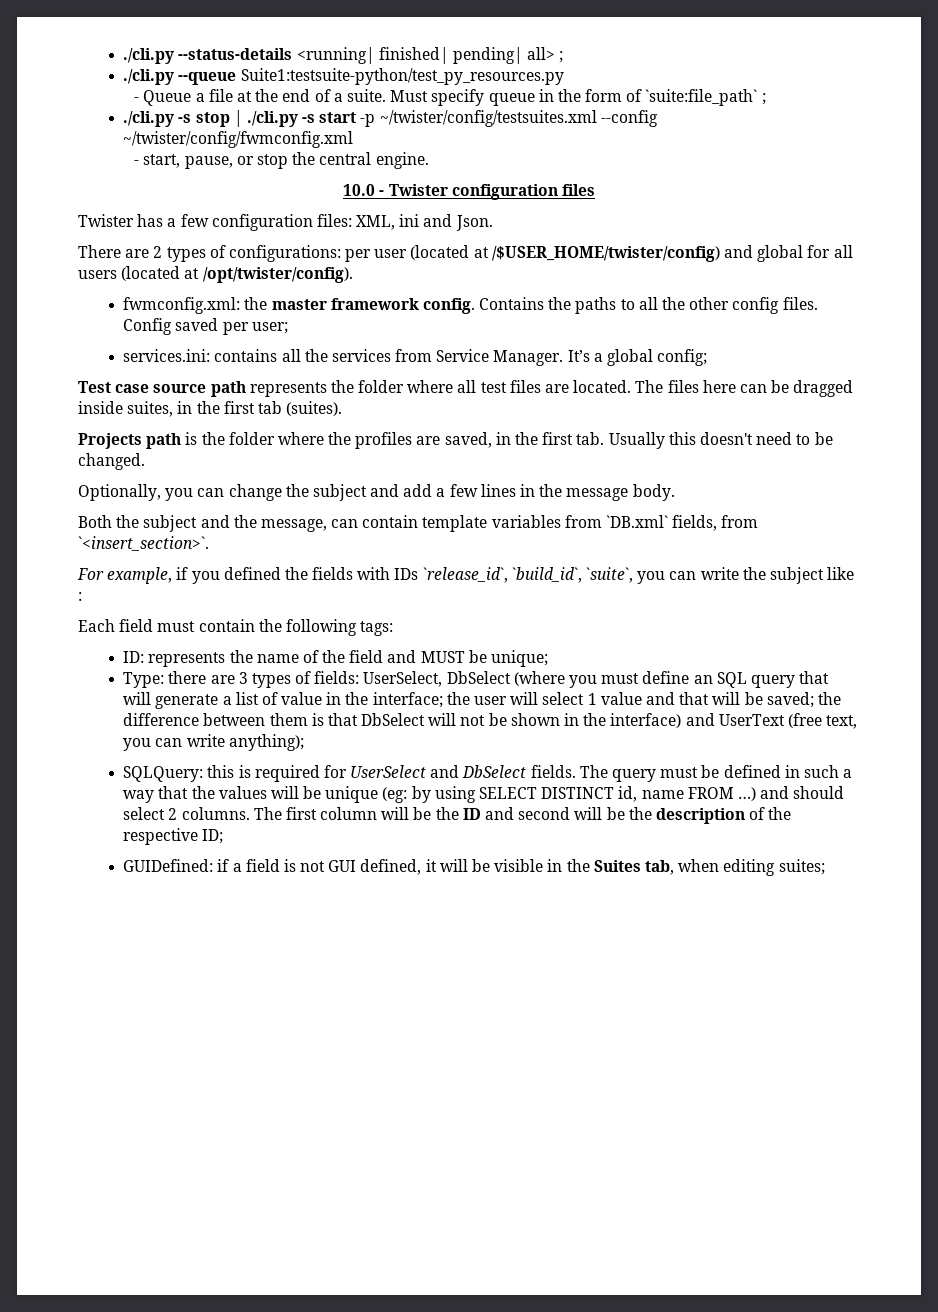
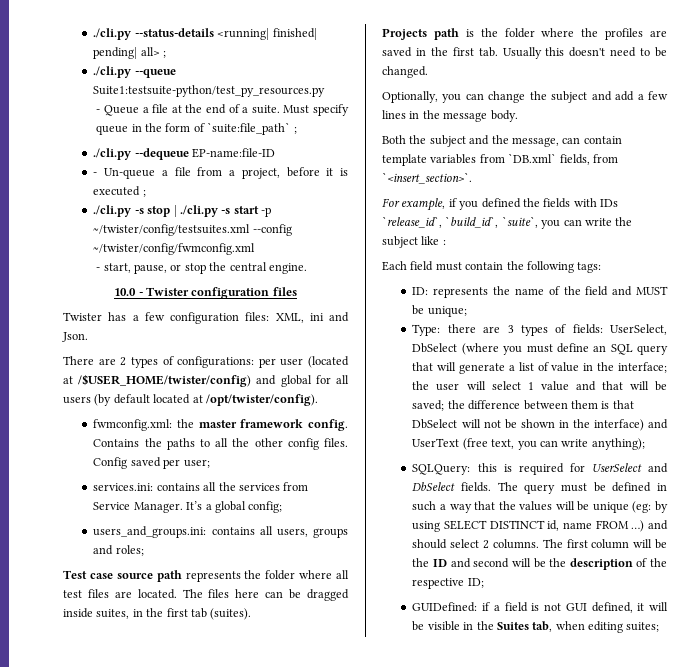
(766, 99) none -> [93,148,276,160] [93,167,348,179] [93,186,146,197] // ./cli.py --dequeue EP-name:file-ID // - Un-queue a file from a project, before it is executed ;
[121,266,181,281] (located -> [94,394,191,406] (by default located
(708, 357) none -> [93,526,348,538] [93,545,144,556] // users_and_groups.ini: contains all users, groups and roles;
[444,432,492,448] saved, -> [382,47,412,57] saved

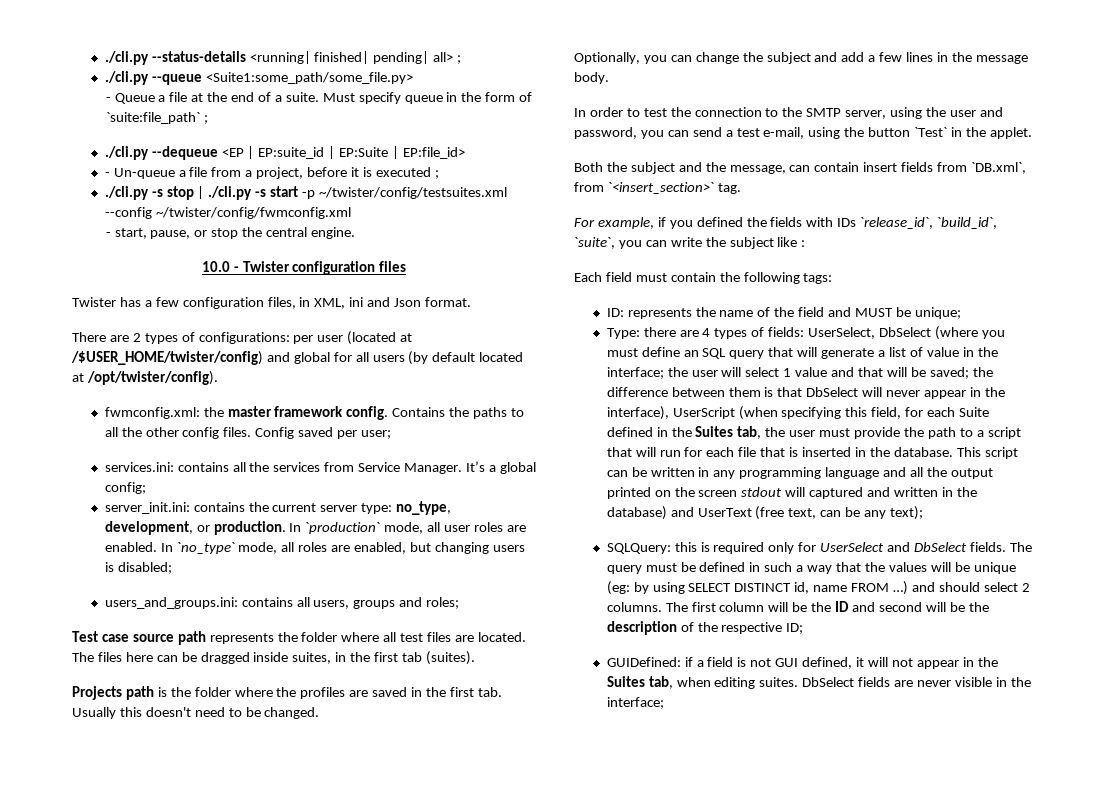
[93,85,326,97] Suite1:testsuite-python/test_py_resources.py -> [205,72,413,84] <Suite1:some_path/some_file.py>
[192,148,276,158] EP-name:file-ID -> [221,146,466,159] <EP | EP:suite_id | EP:Suite | EP:file_id>
[245,312,270,321] files: -> [267,297,311,309] files, in
[62,332,88,342] Json. -> [394,297,472,307] Json format.
(283, 507) none -> [104,501,452,515] [104,521,526,535] [104,542,525,554] [104,562,172,574] // server_init.ini: contains the current server type: no_type, development, or production. In `production` mode, all user roles are enabled. In `no_type` mode, all roles are enabled, but changing users is disabled;
(518, 116) none -> [574,107,1003,119] [574,127,1032,139] // In order to test the connection to the SMTP server, using the user and password, you can send a test e-mail, using the button `Test` in the applet.
[382,153,618,166] [382,172,472,184] template variables from `DB.xml` fields, from `<insert_section>`. -> [863,162,1027,174] [574,182,741,194] insert fields from `DB.xml`, from `<insert_section>` tag.
[507,325,514,333] 3 -> [702,328,711,337] 4
[483,419,668,431] [412,438,645,450] not be shown in the interface) and UserText (free text, you can write anything); -> [886,387,1005,399] [606,406,990,420] [606,426,1021,439] [606,447,1018,459] [606,467,993,479] [606,487,977,499] [606,506,924,520] never appear in the interface), UserScript (when specifying this field, for each Suite defined in the Suites tab, the user must provide the path to a script that will run for each file that is inserted in the database. This script can be written in any programming language and all the output printed on the screen stdout will captured and written in the database) and UserText (free text, can be any text);
(564, 469) none -> [768,542,795,554] only
[412,621,460,631] be visible -> [891,658,959,669] not appear
[626,622,660,632] suites; -> [759,677,1031,687] [606,697,664,709] suites. DbSelect fields are never visible in the interface;

